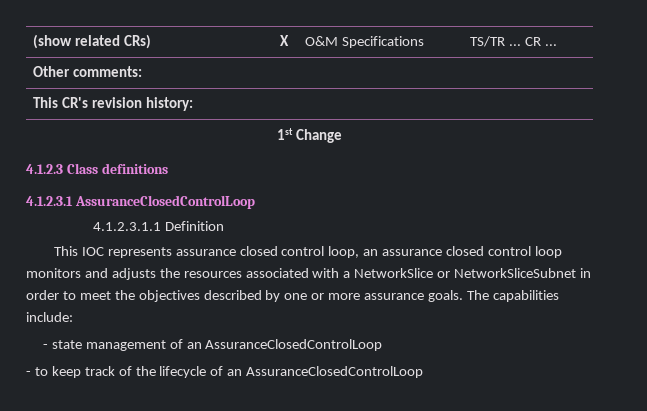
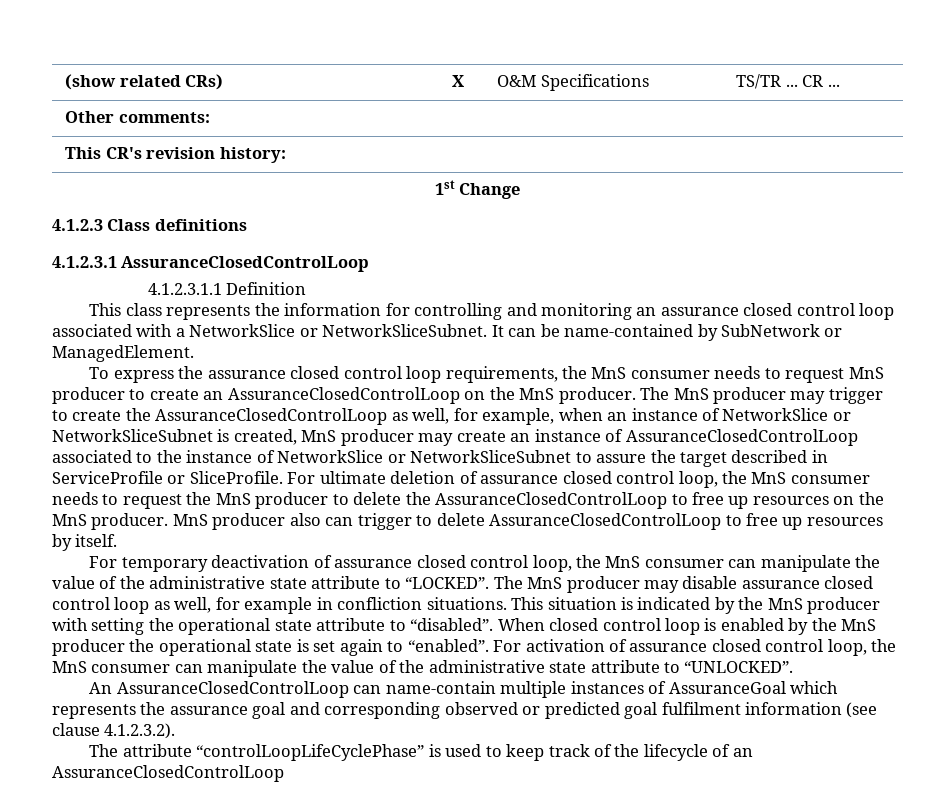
[81,246,360,258] IOC represents assurance closed control loop, -> [125,303,632,320] class represents the information for controlling and monitoring
[26,268,242,280] monitors and adjusts the resources -> (895, 311) none
[454,268,592,278] [26,290,559,302] [26,312,73,322] [42,339,383,351] [26,371,31,376] NetworkSliceSubnet in order to meet the objectives described by one or more assurance goals. The capabilities include: // - state management of an AssuranceClosedControlLoop // - -> [322,324,843,341] [52,345,194,362] [89,366,884,383] [52,387,883,404] [52,408,851,425] [52,429,858,446] [52,450,828,467] [52,471,870,488] [52,492,884,509] [52,513,883,530] [52,534,118,551] [89,555,881,572] [52,576,874,593] [52,597,881,614] [52,618,877,635] [52,639,897,656] [52,660,794,677] [89,681,838,698] [52,702,878,719] [52,723,176,739] [89,744,482,761] NetworkSliceSubnet. It can be name-contained by SubNetwork or ManagedElement. // To express the assurance closed control loop requirements, the MnS consumer needs to request MnS producer to create an AssuranceClosedControlLoop on the MnS producer. The MnS producer may trigger to create the AssuranceClosedControlLoop as well, for example, when an instance of NetworkSlice or NetworkSliceSubnet is created, MnS producer may create an instance of AssuranceClosedControlLoop associated to the instance of NetworkSlice or NetworkSliceSubnet to assure the target described in ServiceProfile or SliceProfile. For ultimate deletion of assurance closed control loop, the MnS consumer needs to request the MnS producer to delete the AssuranceClosedControlLoop to free up resources on the MnS producer. MnS producer also can trigger to delete AssuranceClosedControlLoop to free up resources by itself. // For temporary deactivation of assurance closed control loop, the MnS consumer can manipulate the value of the administrative state attribute to “LOCKED”. The MnS producer may disable assurance closed control loop as well, for example in confliction situations. This situation is indicated by the MnS producer with setting the operational state attribute to “disabled”. When closed control loop is enabled by the MnS producer the operational state is set again to “enabled”. For activation of assurance closed control loop, the MnS consumer can manipulate the value of the administrative state attribute to “UNLOCKED”. // An AssuranceClosedControlLoop can name-contain multiple instances of AssuranceGoal which represents the assurance goal and corresponding observed or predicted goal fulfilment information (see clause 4.1.2.3.2). // The attribute “controlLoopLifeCyclePhase” is used

